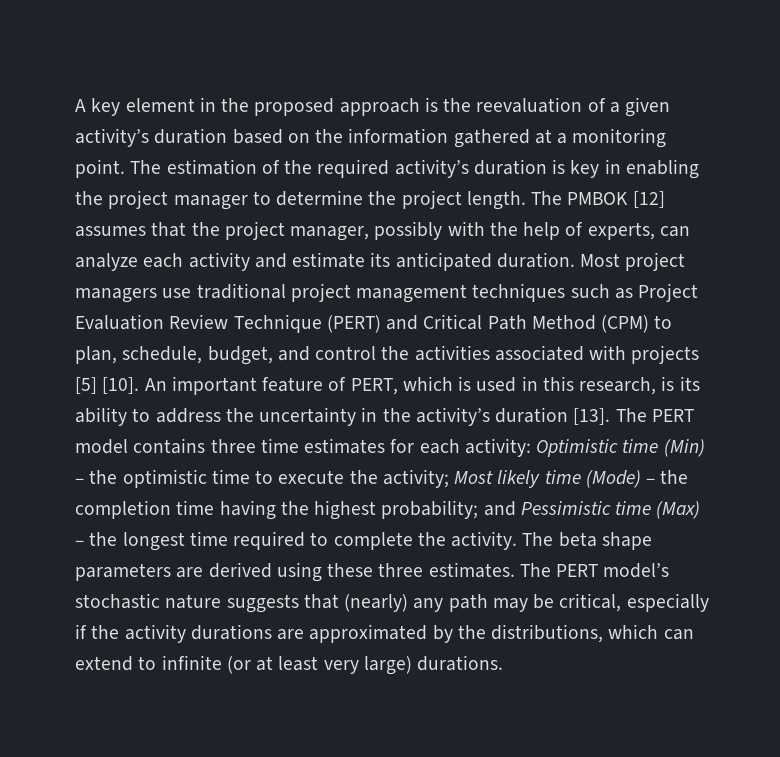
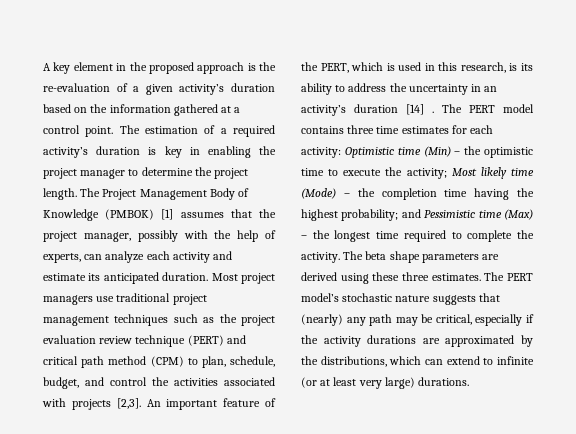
[476,97,583,113] reevaluation -> [43,83,110,92] re-evaluation
[572,128,667,148] monitoring -> [43,125,80,134] control
[284,160,313,174] the -> [220,128,227,134] a
[567,191,665,208] PMBOK [12] -> [102,188,250,200] [43,209,174,221] Project Management Body of Knowledge (PMBOK) [1]
[638,283,699,302] [75,314,596,333] Project Evaluation Review Technique (PERT) and Critical Path Method -> [219,314,275,326] [43,335,246,347] [43,356,147,368] the project evaluation review technique (PERT) and critical path method
[75,377,140,394] [5] [10]. -> [116,398,141,409] [2,3].
(347, 384) none -> [301,62,318,71] the
[382,407,611,426] the activity’s duration [13]. -> [484,86,498,92] [301,104,434,116] an activity’s duration [14] .

